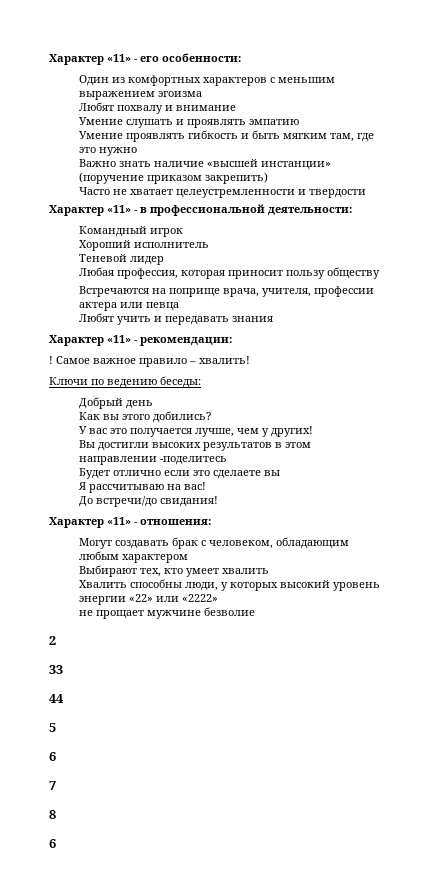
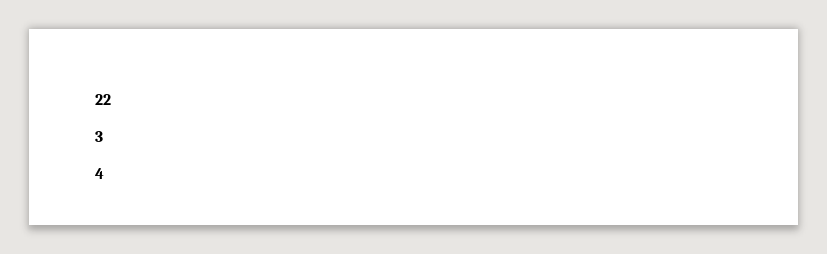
[49,53,241,65] [78,75,335,86] [78,91,202,100] [78,102,236,114] [78,117,299,128] [78,130,374,142] [78,147,137,156] [78,159,331,170] [78,172,268,184] [78,187,366,198] [49,204,352,216] [78,226,183,237] [78,240,209,251] [78,254,164,265] [78,267,380,279] [78,286,374,297] [78,302,179,311] [78,313,273,325] [49,335,232,346] [49,356,250,367] [49,376,201,388] [78,397,153,409] [78,411,211,423] [78,426,313,437] [78,440,311,451] [78,456,227,465] [78,468,280,479] [77,482,206,493] [78,496,218,507] [49,517,211,528] [78,537,349,549] [78,551,188,563] [78,565,269,577] [78,579,380,591] [78,594,218,605] [78,607,255,619] [49,636,56,645] [49,665,63,674] [49,694,64,703] [49,723,56,732] [49,752,56,761] [49,781,56,790] [49,810,56,819] [49,839,56,848] Характер «11» - его особенности: // Один из комфортных характеров с меньшим выражением эгоизма // Любят похвалу и внимание // Умение слушать и проявлять эмпатию // Умение проявлять гибкость и быть мягким там, где это нужно // Важно знать наличие «высшей инстанции» (поручение приказом закрепить) // Часто не хватает целеустремленности и твердости // Характер «11» - в профессиональной деятельности: // Командный игрок // Хороший исполнитель // Теневой лидер // Любая профессия, которая приносит пользу обществу // Встречаются на поприще врача, учителя, профессии актера или певца // Любят учить и передавать знания // Характер «11» - рекомендации: // ! Самое важное правило – хвалить! // Ключи по ведению беседы: // Добрый день // Как вы этого добились? // У вас это получается лучше, чем у других! // Вы достигли высоких результатов в этом направлении -поделитесь // Будет отлично если это сделаете вы // Я рассчитываю на вас! // До встречи/до свидания! // Характер «11» - отношения: // Могут создавать брак с человеком, обладающим любым характером // Выбирают тех, кто умеет хвалить // Хвалить способны люди, у которых высокий уровень энергии «22» или «2222» // не прощает мужчине безволие // 2 // 33 // 44 // 5 // 6 // 7 // 8 // 6 -> [95,94,111,105] [95,131,103,142] [95,168,104,179] 22 // 3 // 4

